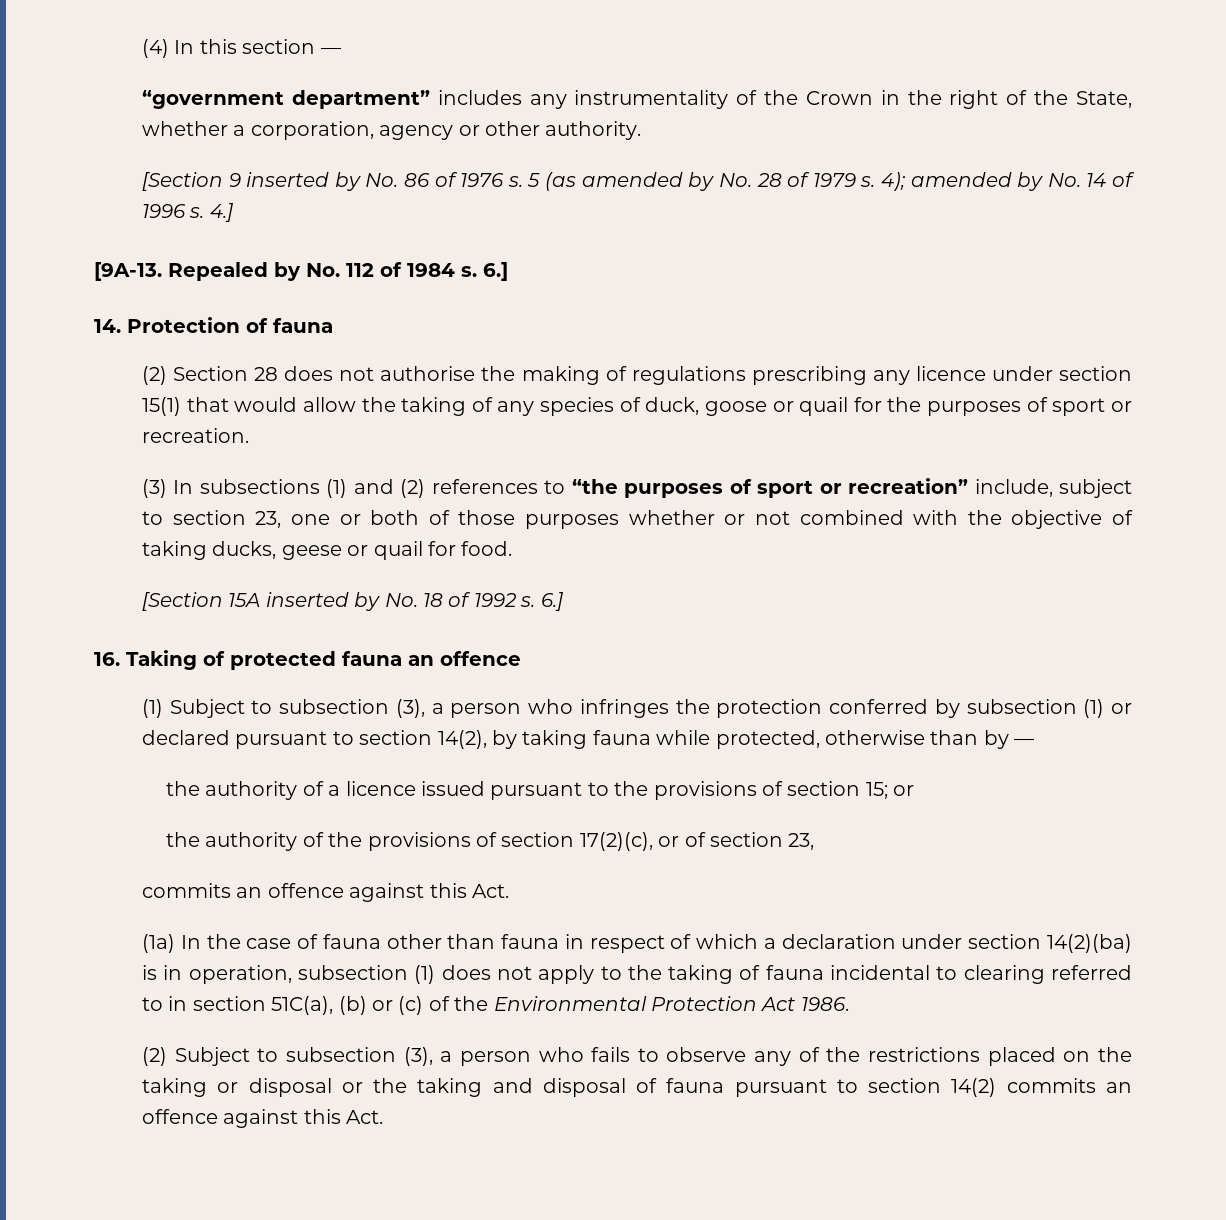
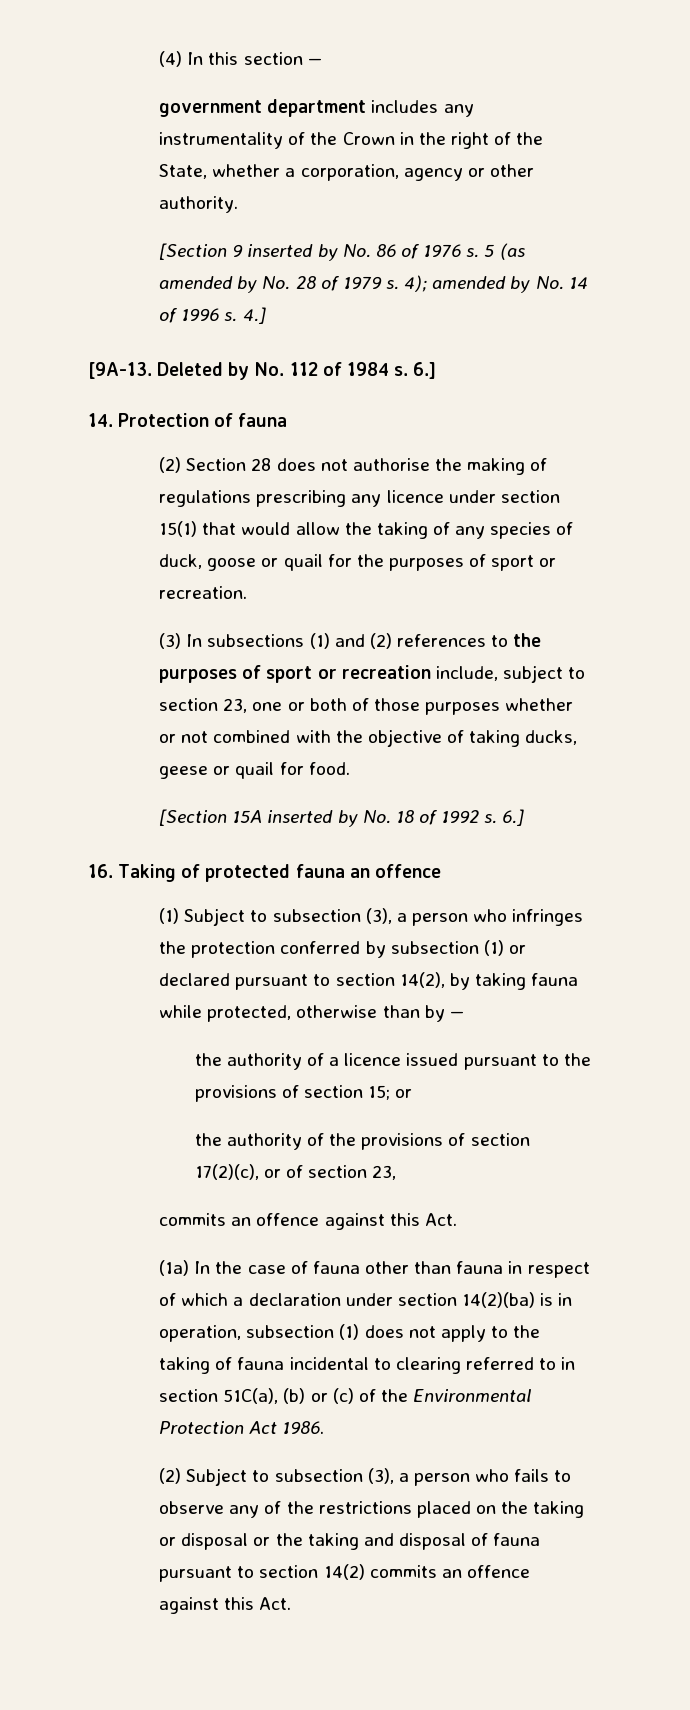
[142,90,430,109] “government department” -> [159,99,367,117] government department
[168,262,268,281] Repealed -> [157,362,224,376] Deleted
[571,478,969,498] “the purposes of sport or recreation” -> [513,633,542,647] [159,665,431,683] the purposes of sport or recreation

